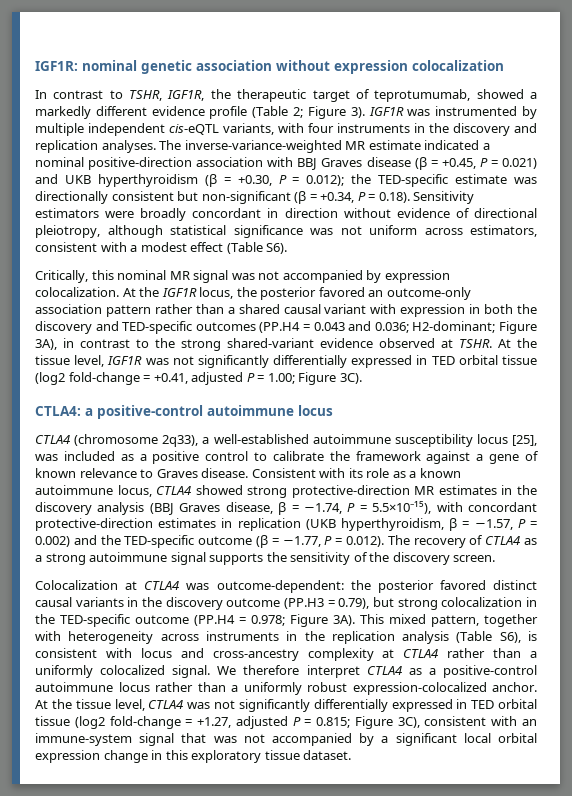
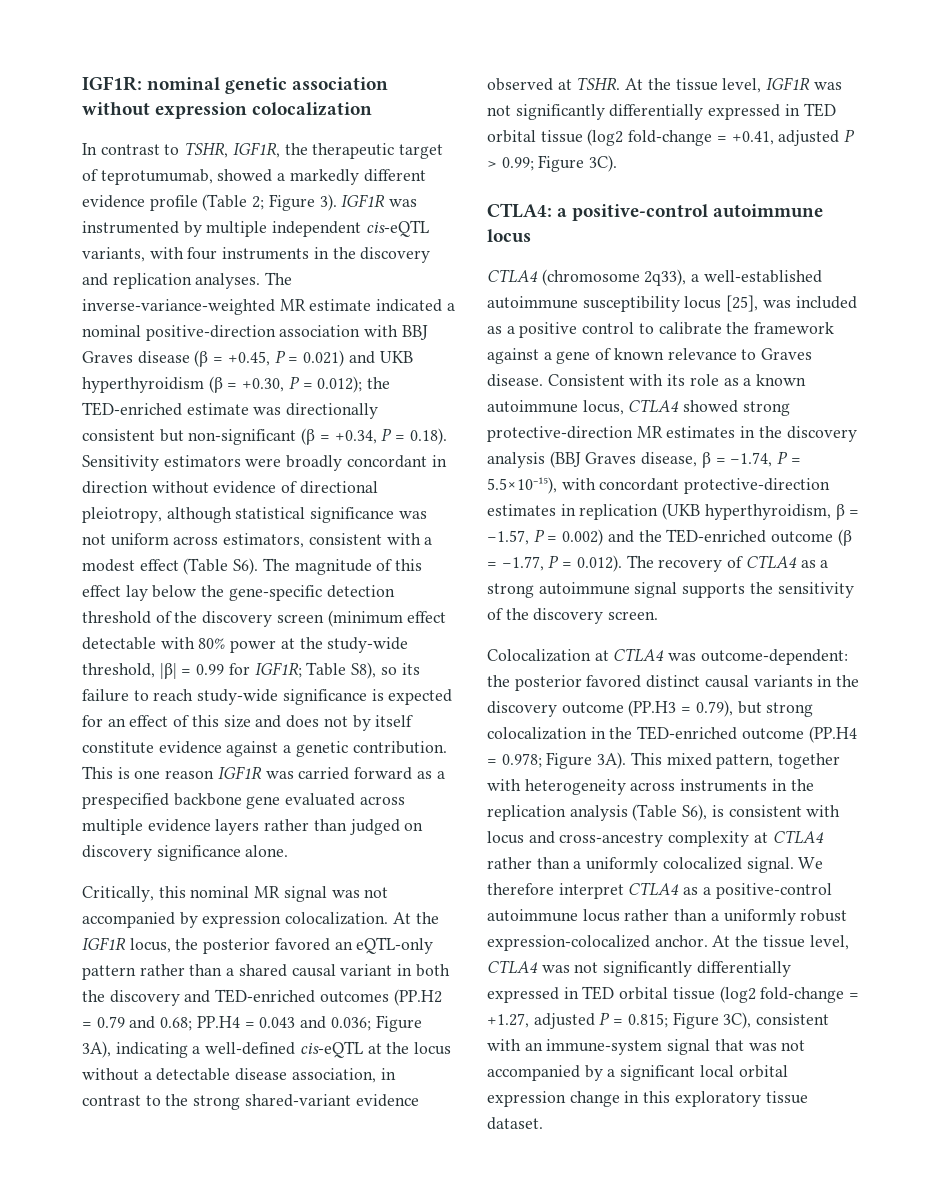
[378,174,449,187] TED-specific -> [82,402,182,416] TED-enriched
(288, 248) none -> [262,558,423,575] [82,585,395,601] [82,610,447,627] [82,637,409,653] [82,662,420,679] [82,689,453,705] [82,715,414,731] [82,741,447,757] [82,766,445,780] [82,793,405,809] [82,819,424,835] [82,845,289,861] The magnitude of this effect lay below the gene-specific detection threshold of the discovery screen (minimum effect detectable with 80% power at the study-wide threshold, |β| = 0.99 for IGF1R; Table S8), so its failure to reach study-wide significance is expected for an effect of this size and does not by itself constitute evidence against a genetic contribution. This is one reason IGF1R was carried forward as a prespecified backbone gene evaluated across multiple evidence layers rather than judged on discovery significance alone.
[386,287,471,300] [35,304,102,314] outcome-only association -> [356,937,434,954] eQTL-only
[370,304,466,317] with expression -> (393, 970) none
[122,321,301,334] TED-specific outcomes (PP.H4 -> [215,989,442,1006] [82,1016,240,1031] TED-enriched outcomes (PP.H2 = 0.79 and 0.68; PP.H4
[412,321,496,333] H2-dominant; -> (371, 1024) none
(57, 344) none -> [115,1041,452,1058] [82,1068,376,1083] indicating a well-defined cis-eQTL at the locus without a detectable disease association,
[257,373,295,384] = 1.00; -> [487,157,534,171] > 0.99;
[124,535,195,548] TED-specific -> [666,529,767,543] TED-enriched
[60,614,130,627] TED-specific -> [637,726,738,740] TED-enriched

